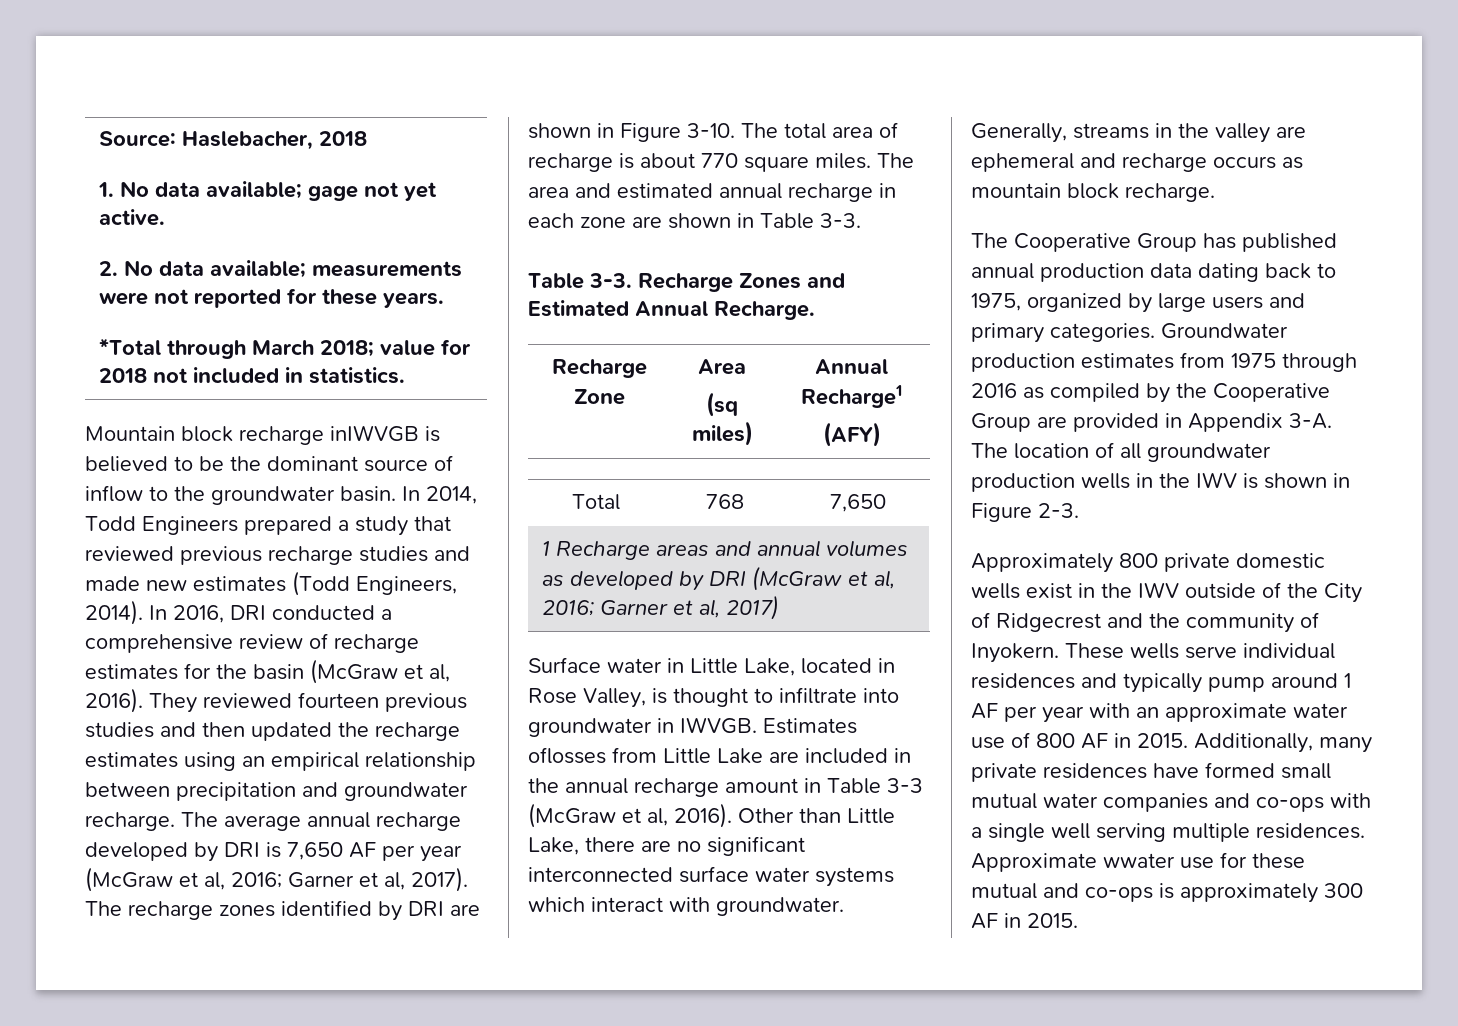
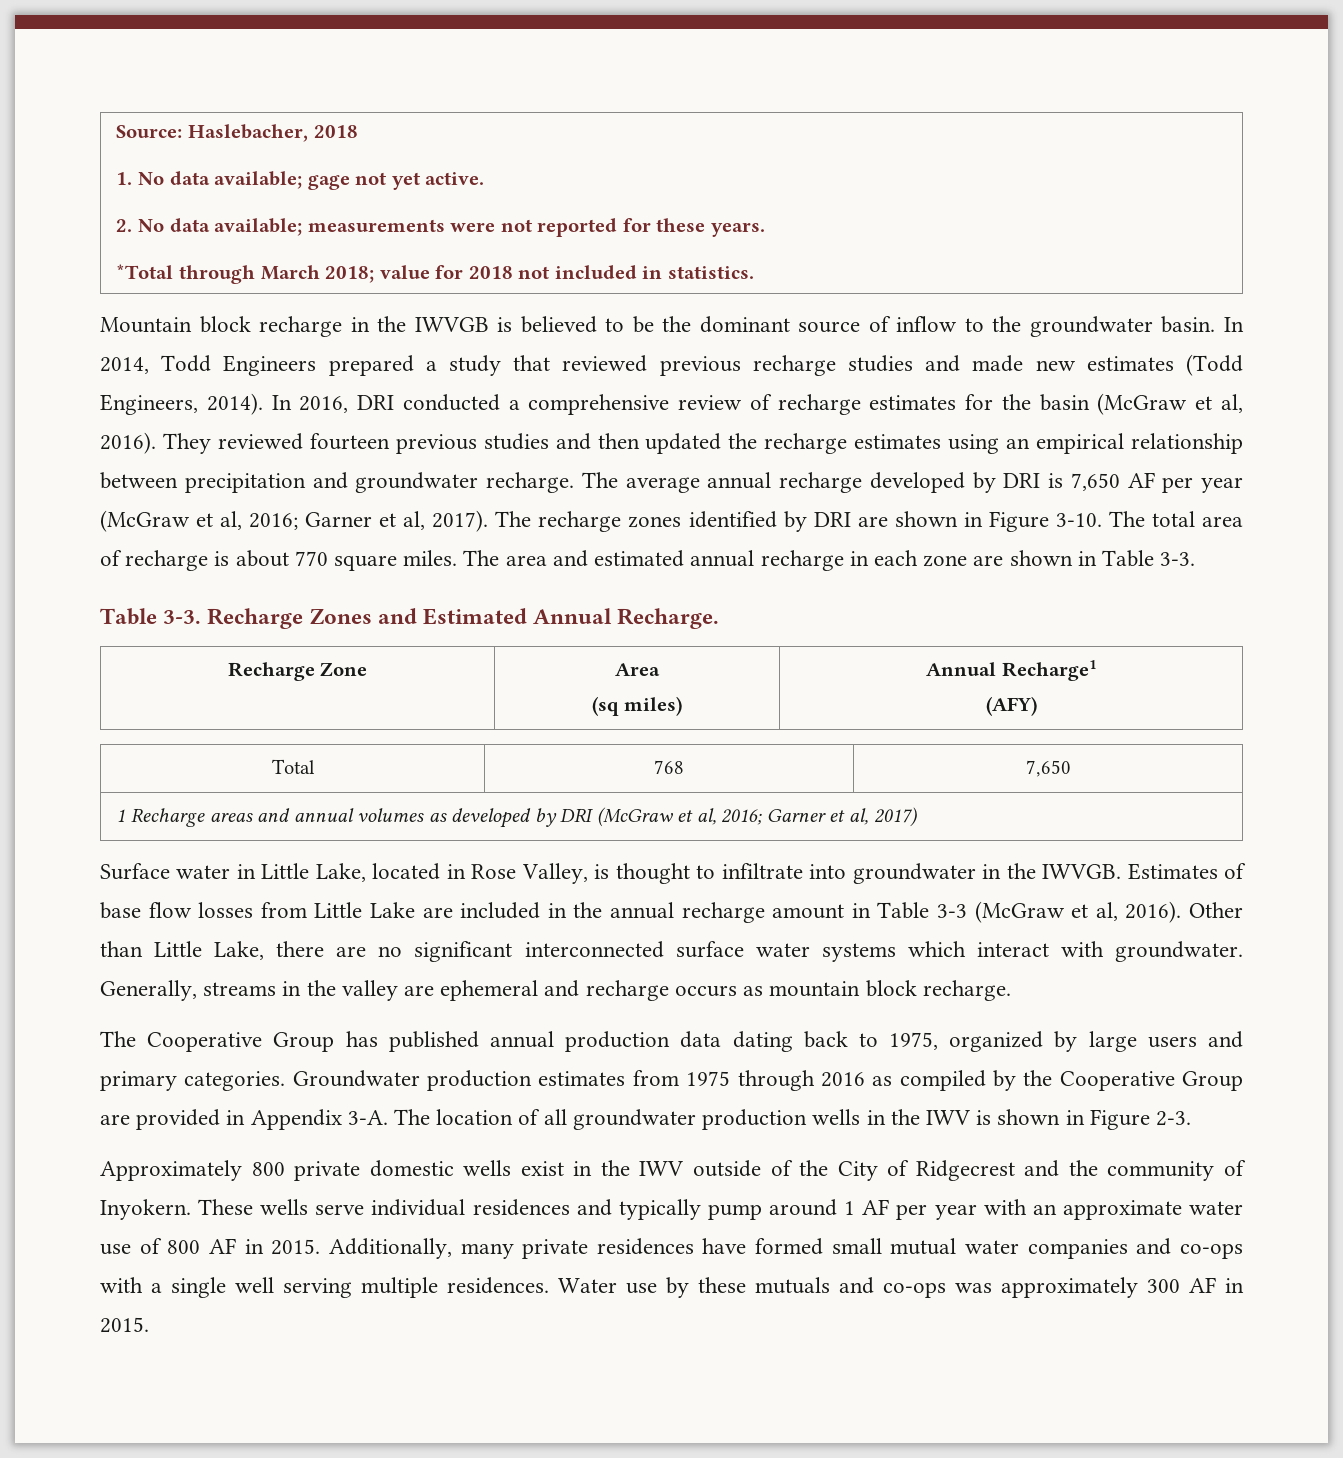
[330,425,419,442] inIWVGB -> [350,316,489,332] in the IWVGB
(674, 725) none -> [1006,863,1036,879] the
[528,747,606,764] oflosses -> [1224,863,1247,879] [100,902,254,919] of base flow losses
[971,852,1305,872] [971,883,1174,902] Approximate wwater use for these mutual and co-ops is -> [558,1277,992,1298] Water use by these mutuals and co-ops was

